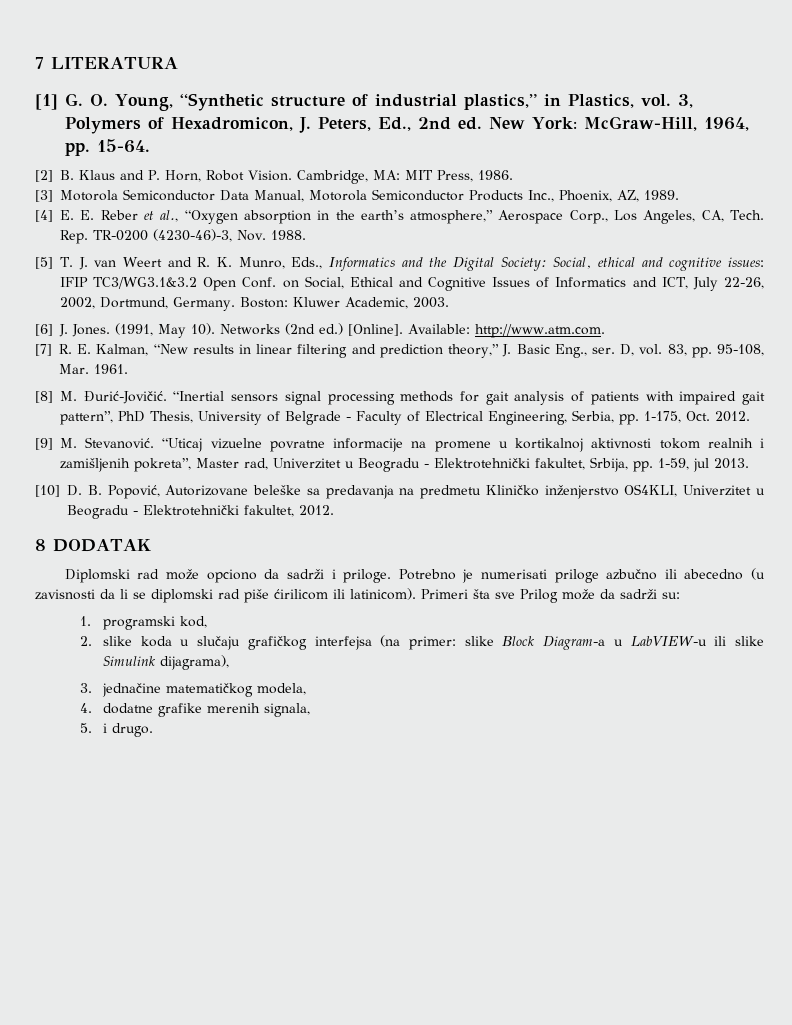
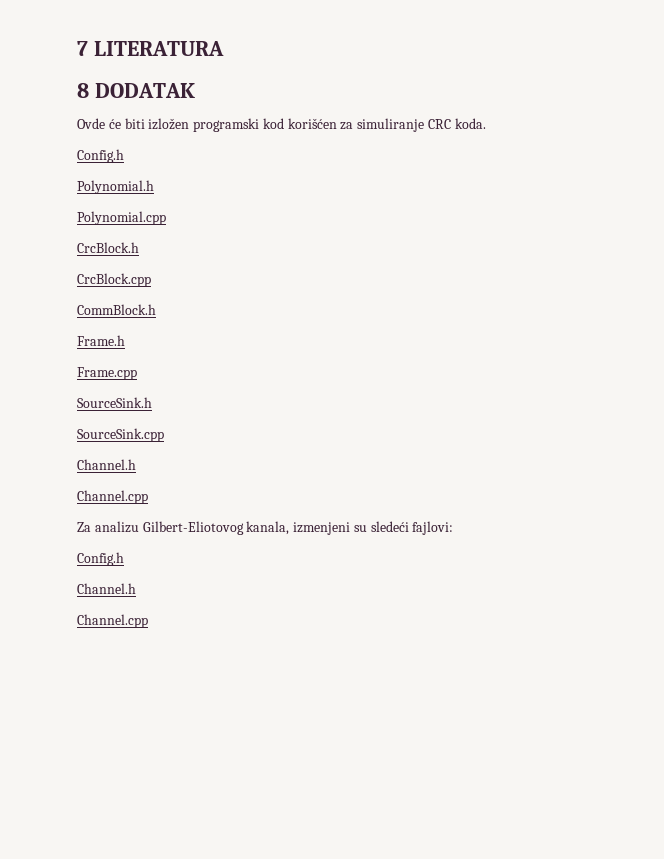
[35,93,693,111] [65,116,749,134] [65,139,150,156] [35,170,513,184] [35,189,679,202] [35,210,765,224] [60,229,306,244] [35,257,764,271] [60,276,764,291] [60,297,449,311] [35,323,605,338] [35,344,764,358] [59,364,128,374] [35,391,765,405] [60,410,750,425] [35,437,765,452] [60,457,749,472] [35,484,765,499] [67,505,334,519] [35,539,151,552] [64,568,765,583] [35,588,680,603] [80,616,207,630] [80,635,764,650] [102,655,229,670] [80,683,306,697] [80,703,310,717] [80,723,153,737] [1] G. O. Young, “Synthetic structure of industrial plastics,” in Plastics, vol. 3, Polymers of Hexadromicon, J. Peters, Ed., 2nd ed. New York: McGraw-Hill, 1964, pp. 15-64. // [2] B. Klaus and P. Horn, Robot Vision. Cambridge, MA: MIT Press, 1986. // [3] Motorola Semiconductor Data Manual, Motorola Semiconductor Products Inc., Phoenix, AZ, 1989. // [4] E. E. Reber et al., “Oxygen absorption in the earth’s atmosphere,” Aerospace Corp., Los Angeles, CA, Tech. Rep. TR-0200 (4230-46)-3, Nov. 1988. // [5] T. J. van Weert and R. K. Munro, Eds., Informatics and the Digital Society: Social, ethical and cognitive issues: IFIP TC3/WG3.1&3.2 Open Conf. on Social, Ethical and Cognitive Issues of Informatics and ICT, July 22-26, 2002, Dortmund, Germany. Boston: Kluwer Academic, 2003. // [6] J. Jones. (1991, May 10). Networks (2nd ed.) [Online]. Available: http://www.atm.com. // [7] R. E. Kalman, “New results in linear filtering and prediction theory,” J. Basic Eng., ser. D, vol. 83, pp. 95-108, Mar. 1961. // [8] M. Đurić-Jovičić. “Inertial sensors signal processing methods for gait analysis of patients with impaired gait pattern”, PhD Thesis, University of Belgrade - Faculty of Electrical Engineering, Serbia, pp. 1-175, Oct. 2012. // [9] M. Stevanović. “Uticaj vizuelne povratne informacije na promene u kortikalnoj aktivnosti tokom realnih i zamišljenih pokreta”, Master rad, Univerzitet u Beogradu - Elektrotehnički fakultet, Srbija, pp. 1-59, jul 2013. // [10] D. B. Popović, Autorizovane beleške sa predavanja na predmetu Kliničko inženjerstvo OS4KLI, Univerzitet u Beogradu - Elektrotehnički fakultet, 2012. // 8 DODATAK // Diplomski rad može opciono da sadrži i priloge. Potrebno je numerisati priloge azbučno ili abecedno (u zavisnosti da li se diplomski rad piše ćirilicom ili latinicom). Primeri šta sve Prilog može da sadrži su: // 1. programski kod, // 2. slike koda u slučaju grafičkog interfejsa (na primer: slike Block Diagram-a u LabVIEW-u ili slike Simulink dijagrama), // 3. jednačine matematičkog modela, // 4. dodatne grafike merenih signala, // 5. i drugo. -> [77,83,195,98] [77,118,486,132] [77,149,124,163] [77,180,154,194] [77,211,166,225] [77,242,139,253] [77,273,151,287] [77,304,156,315] [77,335,125,346] [77,367,137,380] [77,397,152,408] [77,428,164,442] [77,459,136,470] [77,490,148,504] [77,521,454,535] [77,552,124,566] [77,583,136,594] [77,614,148,628] 8 DODATAK // Ovde će biti izložen programski kod korišćen za simuliranje CRC koda. // Config.h // Polynomial.h // Polynomial.cpp // CrcBlock.h // CrcBlock.cpp // CommBlock.h // Frame.h // Frame.cpp // SourceSink.h // SourceSink.cpp // Channel.h // Channel.cpp // Za analizu Gilbert-Eliotovog kanala, izmenjeni su sledeći fajlovi: // Config.h // Channel.h // Channel.cpp

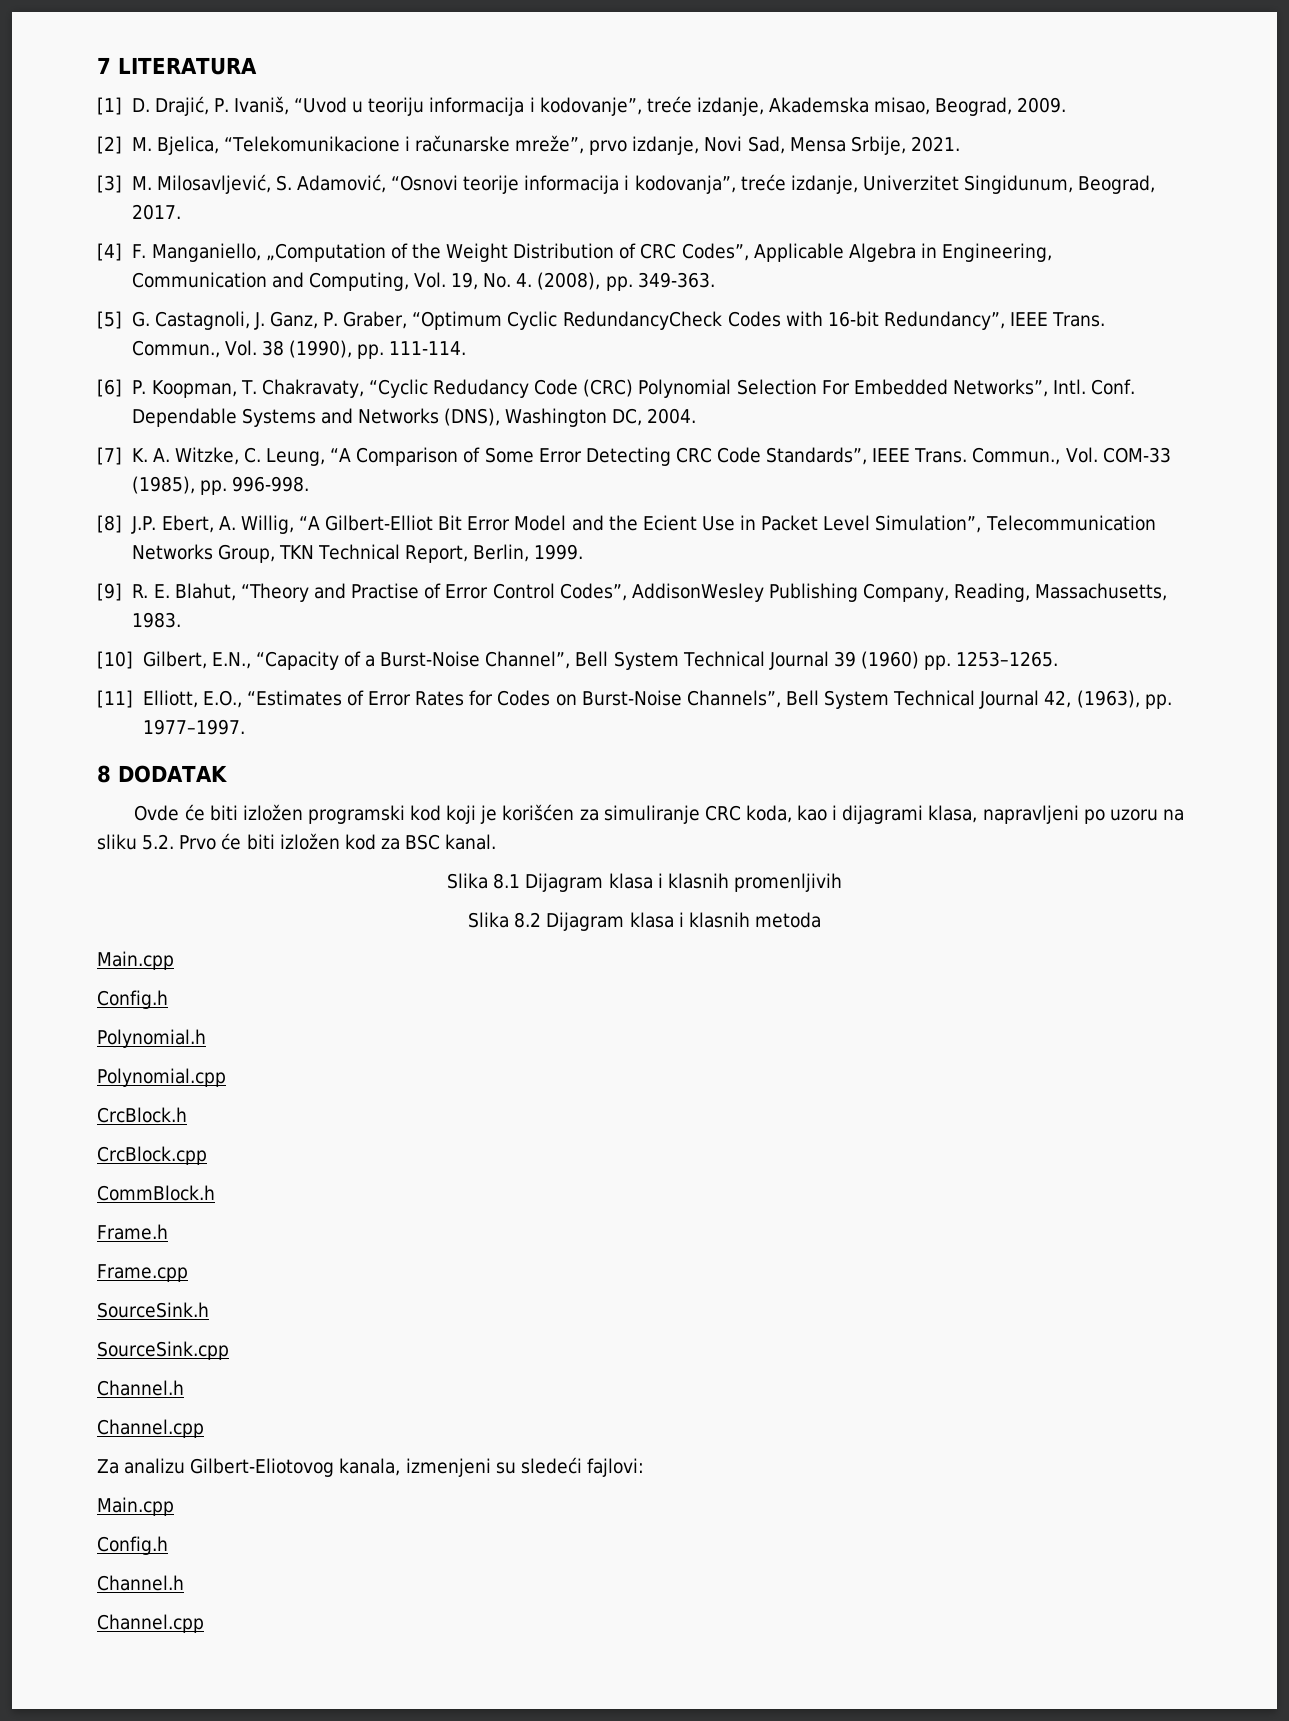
(224, 48) none -> [97,96,1067,116] [97,135,960,155] [97,174,1156,194] [131,204,181,220] [97,243,1053,262] [131,272,715,291] [97,311,1106,330] [131,340,467,359] [97,379,1136,398] [131,408,697,427] [97,447,1171,466] [131,476,309,495] [97,515,1156,534] [131,544,584,563] [97,583,1168,602] [131,612,181,628] [97,651,1059,670] [97,690,1172,709] [142,719,245,735] // [1] D. Drajić, P. Ivaniš, “Uvod u teoriju informacija i kodovanje”, treće izdanje, Akademska misao, Beograd, 2009. // [2] M. Bjelica, “Telekomunikacione i računarske mreže”, prvo izdanje, Novi Sad, Mensa Srbije, 2021. // [3] M. Milosavljević, S. Adamović, “Osnovi teorije informacija i kodovanja”, treće izdanje, Univerzitet Singidunum, Beograd, 2017. // [4] F. Manganiello, „Computation of the Weight Distribution of CRC Codes”, Applicable Algebra in Engineering, Communication and Computing, Vol. 19, No. 4. (2008), pp. 349-363. // [5] G. Castagnoli, J. Ganz, P. Graber, “Optimum Cyclic RedundancyCheck Codes with 16-bit Redundancy”, IEEE Trans. Commun., Vol. 38 (1990), pp. 111-114. // [6] P. Koopman, T. Chakravaty, “Cyclic Redudancy Code (CRC) Polynomial Selection For Embedded Networks”, Intl. Conf. Dependable Systems and Networks (DNS), Washington DC, 2004. // [7] K. A. Witzke, C. Leung, “A Comparison of Some Error Detecting CRC Code Standards”, IEEE Trans. Commun., Vol. COM-33 (1985), pp. 996-998. // [8] J.P. Ebert, A. Willig, “A Gilbert-Elliot Bit Error Model and the Ecient Use in Packet Level Simulation”, Telecommunication Networks Group, TKN Technical Report, Berlin, 1999. // [9] R. E. Blahut, “Theory and Practise of Error Control Codes”, AddisonWesley Publishing Company, Reading, Massachusetts, 1983. // [10] Gilbert, E.N., “Capacity of a Burst-Noise Channel”, Bell System Technical Journal 39 (1960) pp. 1253–1265. // [11] Elliott, E.O., “Estimates of Error Rates for Codes on Burst-Noise Channels”, Bell System Technical Journal 42, (1963), pp. 1977–1997.
(284, 123) none -> [446,805,498,824] koji je
[454,118,486,129] koda. -> [745,805,1184,824] [97,833,497,850] [447,873,842,892] [468,912,821,931] [97,951,174,970] koda, kao i dijagrami klasa, napravljeni po uzoru na sliku 5.2. Prvo će biti izložen kod za BSC kanal. // Slika 8.1 Dijagram klasa i klasnih promenljivih // Slika 8.2 Dijagram klasa i klasnih metoda // Main.cpp
(454, 528) none -> [97,1497,174,1516] // Main.cpp

